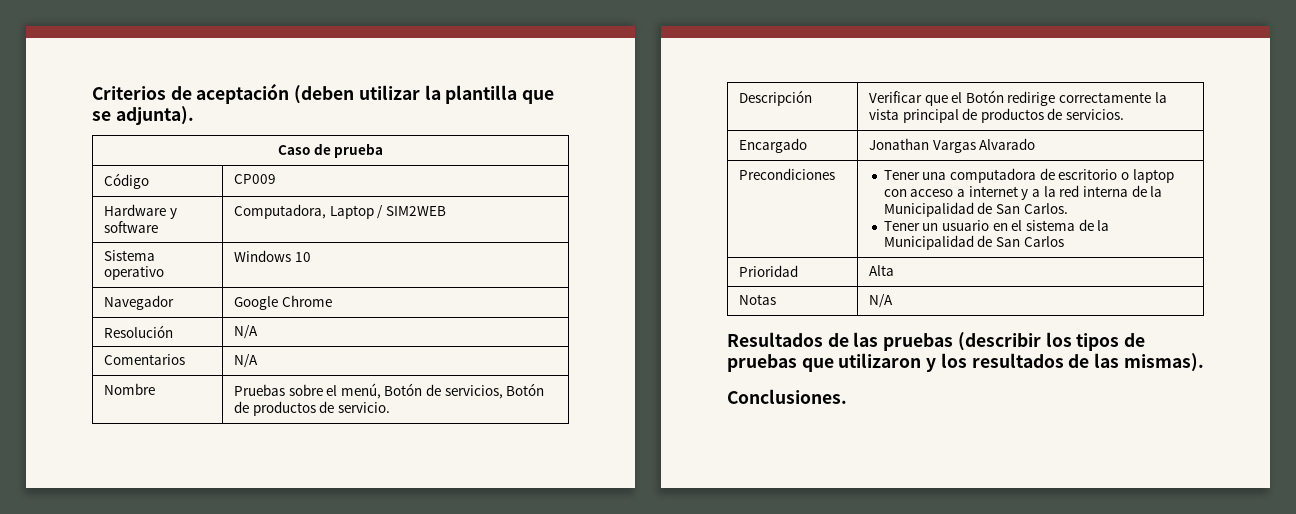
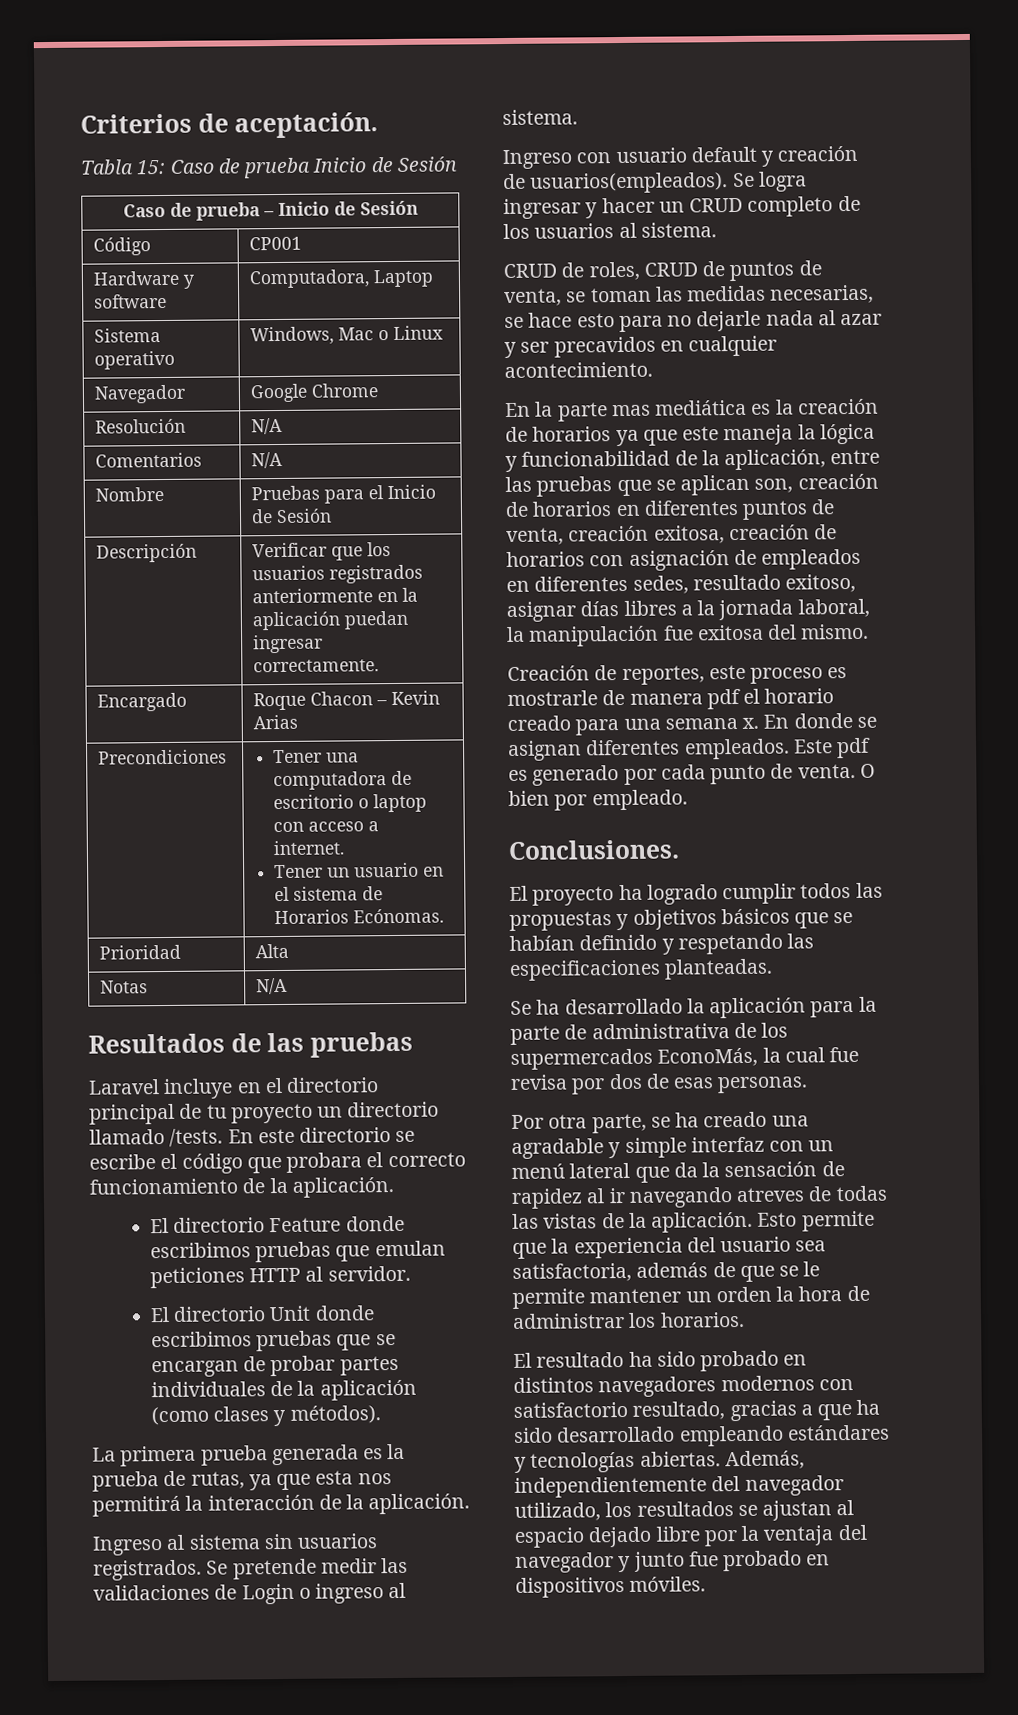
[196,83,555,104] [92,106,194,125] [277,143,384,158] aceptación (deben utilizar la plantilla que se adjunta). // Caso de prueba -> [234,112,379,139] [80,156,458,179] [122,200,419,221] aceptación. // Tabla 15: Caso de prueba Inicio de Sesión // Caso de prueba – Inicio de Sesión
[233,174,276,184] CP009 -> [248,236,302,251] CP001
[377,205,446,219] / SIM2WEB -> (434, 278) none
[233,250,311,262] Windows 10 -> [249,325,444,346] Windows, Mac o Linux
[288,383,545,399] [233,401,390,416] [738,90,812,106] [868,90,1167,106] [868,108,1125,123] [738,138,807,153] [868,138,1036,153] sobre el menú, Botón de servicios, Botón de productos de servicio. // Descripción | Verificar que el Botón redirige correctamente la vista principal de productos de servicios. // Encargado | Jonathan Vargas Alvarado -> [323,484,436,504] [250,508,332,524] [95,543,197,563] [251,542,391,561] [251,564,423,584] [251,587,418,604] [251,610,409,631] [252,634,323,654] [252,659,379,673] [96,692,187,712] [252,690,440,711] [252,714,298,730] para el Inicio de Sesión // Descripción | Verificar que los usuarios registrados anteriormente en la aplicación puedan ingresar correctamente. // Encargado | Roque Chacon – Kevin Arias
[968,185,1163,200] [883,202,1068,217] internet y a la red interna de la Municipalidad de San Carlos. -> [273,840,345,856] internet.
[1097,220,1110,231] [883,235,1064,250] la Municipalidad de San Carlos -> [274,908,445,925] Horarios Ecónomas.
[957,332,1146,351] [727,353,1204,372] [727,389,847,404] (describir los tipos de pruebas que utilizaron y los resultados de las mismas). // Conclusiones. -> [88,1077,380,1100] [89,1101,440,1125] [89,1127,416,1147] [89,1152,466,1174] [89,1177,394,1198] [149,1215,405,1234] [149,1240,446,1263] [149,1265,411,1289] [149,1305,375,1323] [150,1330,396,1352] [150,1355,399,1378] [150,1379,417,1401] [150,1405,381,1427] [92,1443,406,1467] [92,1470,392,1492] [92,1493,471,1517] [92,1533,379,1556] [93,1557,409,1581] [93,1582,407,1605] [502,109,578,126] [502,145,859,170] [503,171,807,194] [503,195,861,220] [503,222,717,240] [503,260,822,282] [504,284,875,307] [504,310,883,333] [504,335,778,359] [504,361,653,379] [505,398,879,422] [505,423,875,447] [505,449,881,473] [505,473,879,497] [505,499,836,520] [506,524,838,546] [506,548,862,571] [506,573,857,594] [506,598,870,623] [506,623,870,647] [507,664,848,686] [507,688,835,710] [507,712,877,736] [507,737,872,762] [508,763,875,786] [508,789,688,811] [508,839,680,860] [509,882,883,906] [509,908,854,931] [509,933,815,955] [509,958,774,981] [510,996,877,1019] [510,1022,789,1045] [510,1046,860,1070] [510,1073,809,1095] [511,1111,809,1134] [511,1136,835,1159] [511,1161,845,1183] [511,1185,888,1209] [512,1210,875,1233] [512,1236,827,1259] [512,1261,821,1283] [512,1285,870,1309] [512,1311,745,1329] [513,1350,808,1372] [513,1375,854,1398] [513,1399,881,1422] [513,1424,890,1447] [514,1450,805,1473] [514,1475,844,1498] [514,1500,855,1521] [514,1524,867,1548] [515,1550,831,1573] [515,1576,707,1598] // Laravel incluye en el directorio principal de tu proyecto un directorio llamado /tests. En este directorio se escribe el código que probara el correcto funcionamiento de la aplicación. // El directorio Feature donde escribimos pruebas que emulan peticiones HTTP al servidor. // El directorio Unit donde escribimos pruebas que se encargan de probar partes individuales de la aplicación (como clases y métodos). // La primera prueba generada es la prueba de rutas, ya que esta nos permitirá la interacción de la aplicación. // Ingreso al sistema sin usuarios registrados. Se pretende medir las validaciones de Login o ingreso al sistema. // Ingreso con usuario default y creación de usuarios(empleados). Se logra ingresar y hacer un CRUD completo de los usuarios al sistema. // CRUD de roles, CRUD de puntos de venta, se toman las medidas necesarias, se hace esto para no dejarle nada al azar y ser precavidos en cualquier acontecimiento. // En la parte mas mediática es la creación de horarios ya que este maneja la lógica y funcionabilidad de la aplicación, entre las pruebas que se aplican son, creación de horarios en diferentes puntos de venta, creación exitosa, creación de horarios con asignación de empleados en diferentes sedes, resultado exitoso, asignar días libres a la jornada laboral, la manipulación fue exitosa del mismo. // Creación de reportes, este proceso es mostrarle de manera pdf el horario creado para una semana x. En donde se asignan diferentes empleados. Este pdf es generado por cada punto de venta. O bien por empleado. // Conclusiones. // El proyecto ha logrado cumplir todos las propuestas y objetivos básicos que se habían definido y respetando las especificaciones planteadas. // Se ha desarrollado la aplicación para la parte de administrativa de los supermercados EconoMás, la cual fue revisa por dos de esas personas. // Por otra parte, se ha creado una agradable y simple interfaz con un menú lateral que da la sensación de rapidez al ir navegando atreves de todas las vistas de la aplicación. Esto permite que la experiencia del usuario sea satisfactoria, además de que se le permite mantener un orden la hora de administrar los horarios. // El resultado ha sido probado en distintos navegadores modernos con satisfactorio resultado, gracias a que ha sido desarrollado empleando estándares y tecnologías abiertas. Además, independientemente del navegador utilizado, los resultados se ajustan al espacio dejado libre por la ventaja del navegador y junto fue probado en dispositivos móviles.

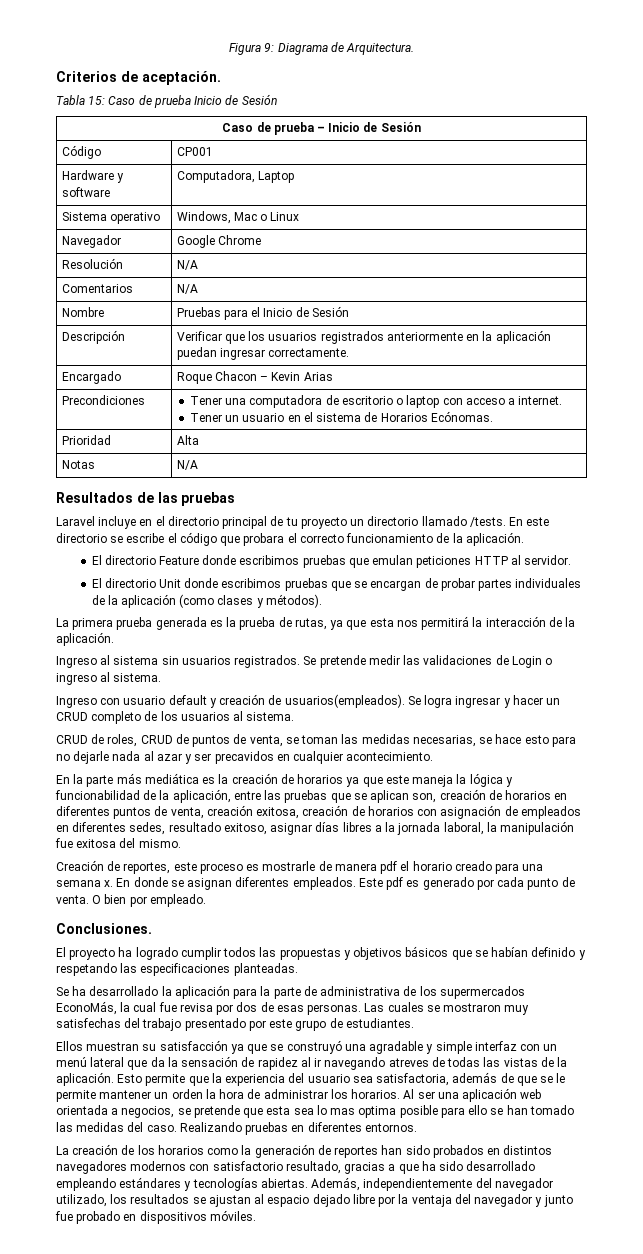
(80, 123) none -> [229,42,414,55] Figura 9: Diagrama de Arquitectura. //
[611,404,651,417] mas -> [116,773,142,784] más
[511,1111,768,1134] // Por otra parte, se ha creado -> [364,1002,530,1015] [56,1018,414,1031] [56,1040,342,1054] Las cuales se mostraron muy satisfechas del trabajo presentado por este grupo de estudiantes. // Ellos muestran su satisfacción ya que se construyó
[513,1350,780,1372] // El resultado ha sido probado -> [403,1088,542,1102] [56,1105,574,1118] [56,1122,417,1135] [56,1144,484,1158] Al ser una aplicación web orientada a negocios, se pretende que esta sea lo mas optima posible para ello se han tomado las medidas del caso. Realizando pruebas en diferentes entornos. // La creación de los horarios como la generación de reportes han sido probados

